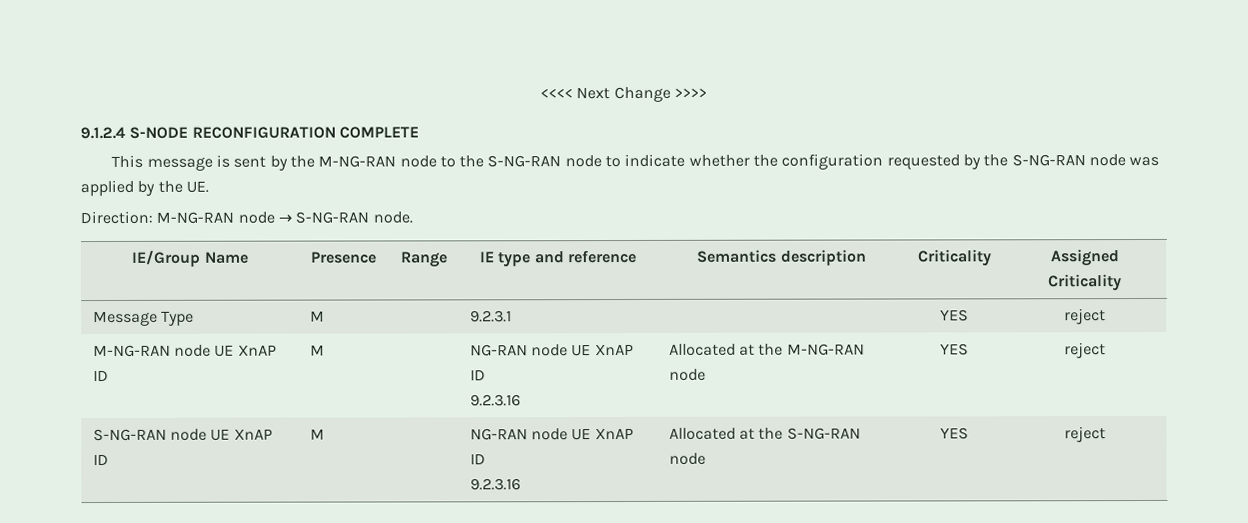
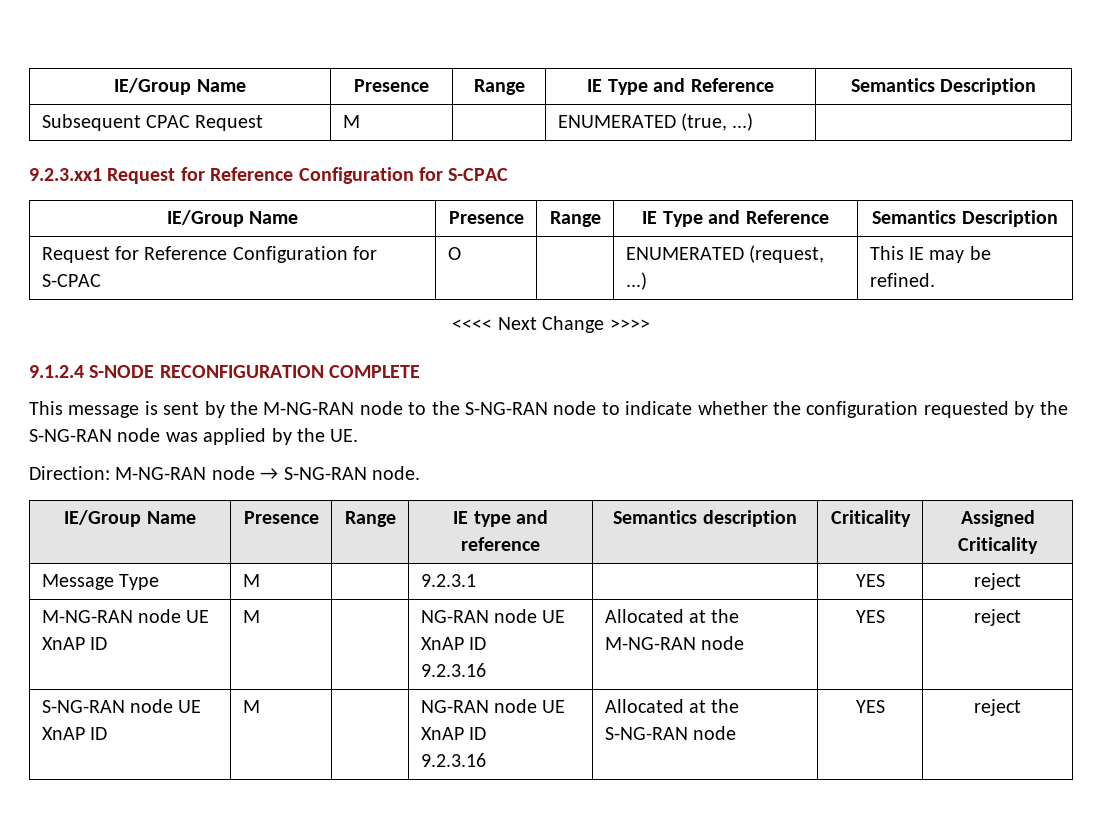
(540, 93) none -> [114,78,246,95] [354,79,429,92] [473,79,525,95] [587,78,774,95] [850,78,1037,95] [41,114,264,131] [342,115,360,128] [557,113,754,131] [29,167,509,184] [166,210,299,227] [448,211,524,224] [549,211,601,227] [642,210,829,227] [872,210,1058,227] [41,246,378,263] [41,274,101,287] [447,247,461,260] [625,245,824,263] [625,272,647,290] [869,246,991,263] [869,273,935,287] IE/Group Name | Presence | Range | IE Type and Reference | Semantics Description // Subsequent CPAC Request | M | | ENUMERATED (true, ...) | // 9.2.3.xx1 Request for Reference Configuration for S-CPAC // IE/Group Name | Presence | Range | IE Type and Reference | Semantics Description // Request for Reference Configuration for S-CPAC | O | | ENUMERATED (request, ...) | This IE may be refined. //

